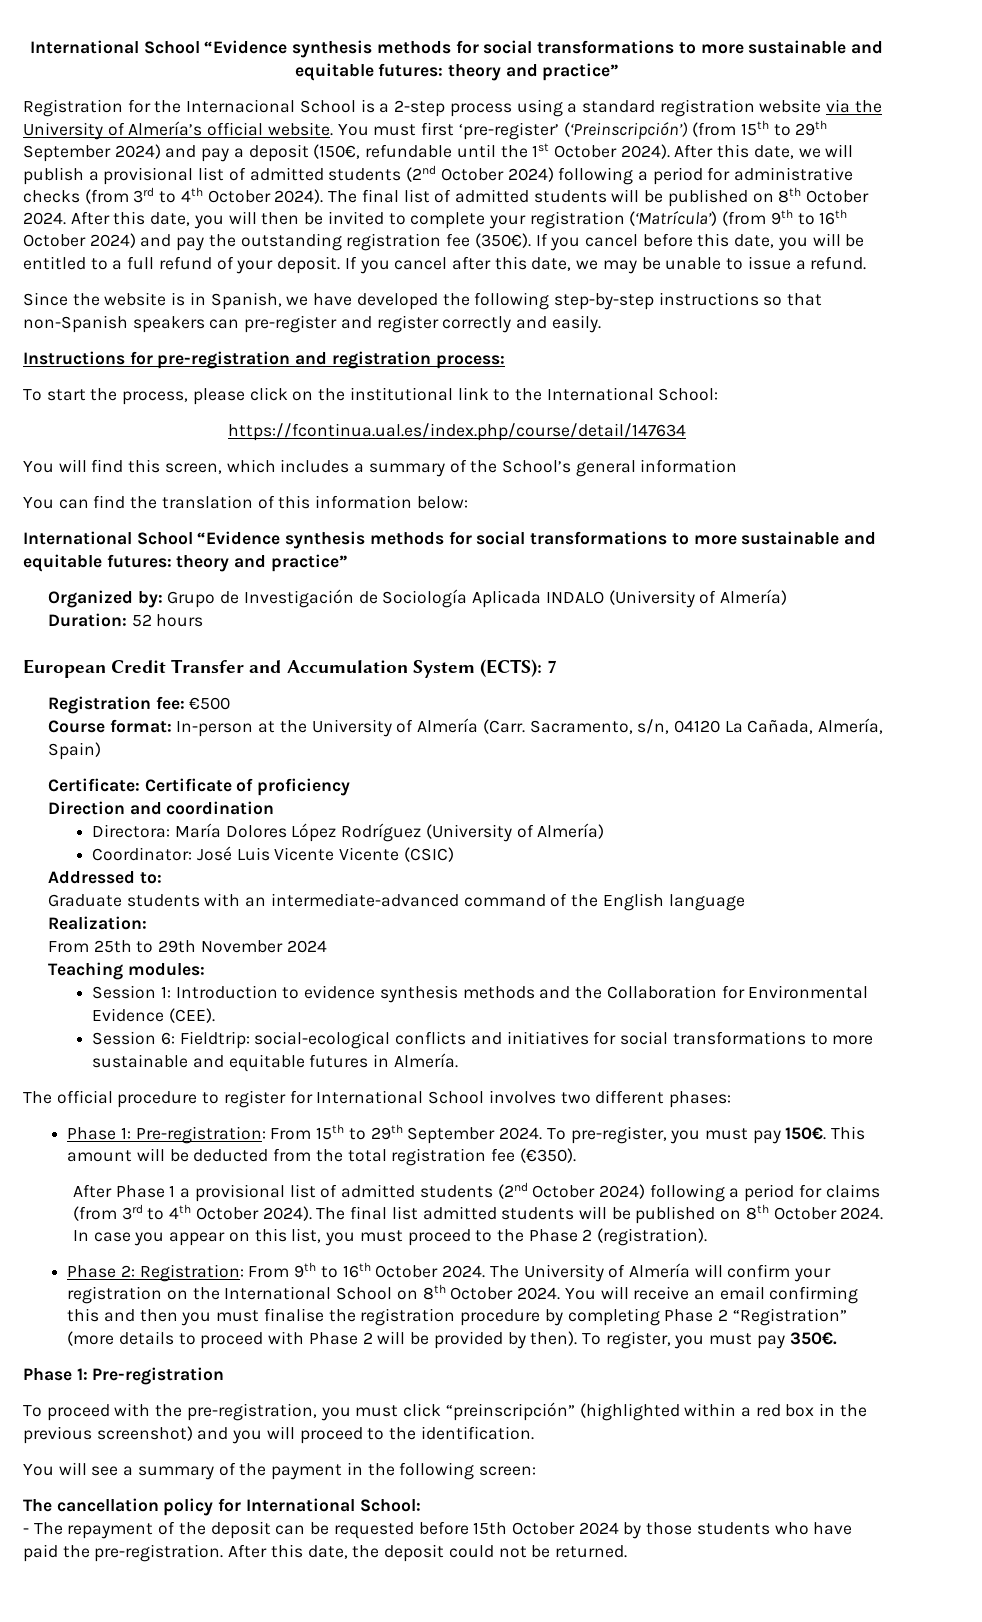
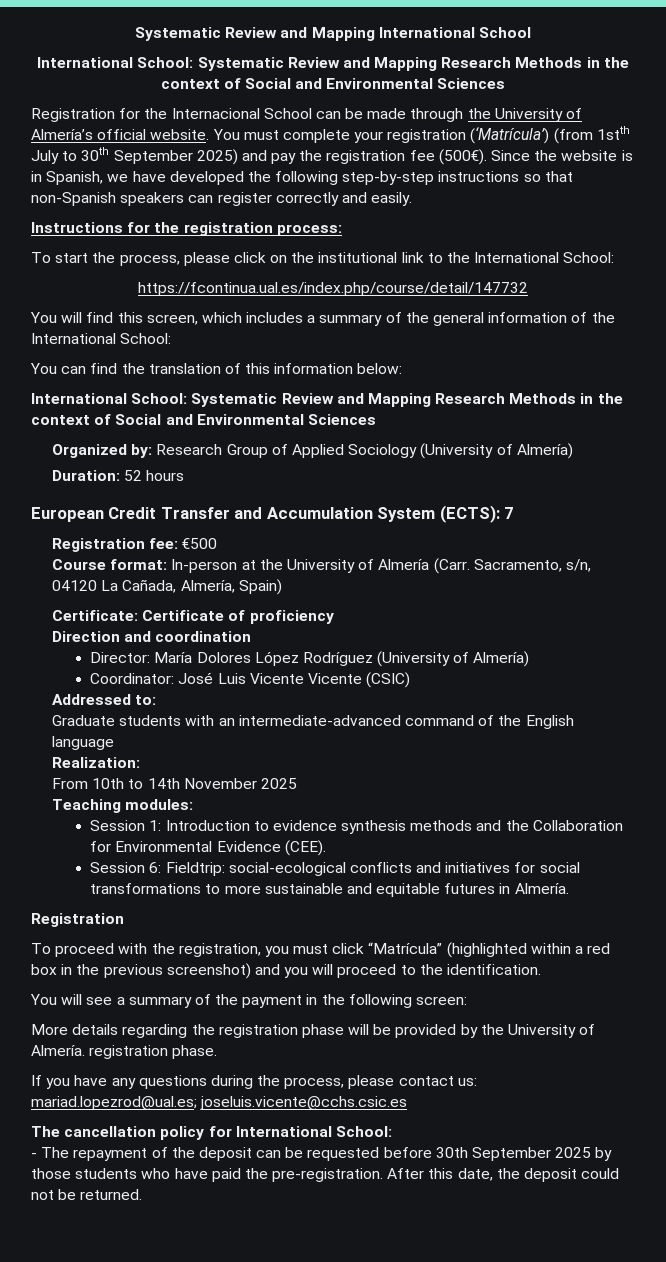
[30,40,883,58] [294,63,619,81] International School “Evidence synthesis methods for social transformations to more sustainable and equitable futures: theory and practice” -> [135,27,531,41] [37,57,629,71] [160,78,506,89] Systematic Review and Mapping International School // International School: Systematic Review and Mapping Research Methods in the context of Social and Environmental Sciences
[360,99,851,117] is a 2-step process using a standard registration website via -> [315,108,464,122] can be made through
[421,120,828,140] [23,143,854,162] [23,165,854,185] [23,187,870,207] [23,211,406,229] first ‘pre-register’ (‘Preinscripción’) (from 15th to 29th September 2024) and pay a deposit (150€, refundable until the 1st October 2024). After this date, we will publish a provisional list of admitted students (2nd October 2024) following a period for administrative checks (from 3rd to 4th October 2024). The final list of admitted students will be published on 8th October 2024. After this date, you will then be invited to -> (279, 135) none
[770,209,848,225] [23,233,136,248] 9th to 16th October 2024) -> [596,126,630,140] [31,147,238,165] 1stth July to 30th September 2025)
[240,233,865,251] [23,256,867,274] outstanding registration fee (350€). If you cancel before this date, you will be entitled to a full refund of your deposit. If you cancel after this date, we may be unable to issue a refund. // -> [326,149,487,165] registration fee (500€).
[244,315,372,333] pre-register and -> (214, 199) none
[157,351,328,369] pre-registration and -> [154,222,180,233] the
[227,423,686,441] https://fcontinua.ual.es/index.php/course/detail/147634 -> [138,282,528,296] https://fcontinua.ual.es/index.php/course/detail/147732
[501,460,571,473] School’s -> (429, 317) none
(738, 466) none -> [571,312,615,323] [31,333,172,344] of the International School:
[136,531,876,549] [23,554,347,572] [48,589,604,608] School “Evidence synthesis methods for social transformations to more sustainable and equitable futures: theory and practice” // Organized by: Grupo de Investigación de Sociología Aplicada INDALO -> [131,393,623,407] [31,414,376,425] [52,444,418,458] School: Systematic Review and Mapping Research Methods in the context of Social and Environmental Sciences // Organized by: Research Group of Applied Sociology
[92,824,171,838] Directora: -> [90,652,151,663] Director:
[93,940,327,953] 25th to 29th November 2024 -> [92,778,297,789] 10th to 14th November 2025
[23,1090,731,1108] [67,1124,866,1144] [67,1148,576,1166] [73,1182,880,1202] [73,1204,884,1224] [73,1228,708,1246] [67,1262,832,1282] [67,1284,859,1304] [67,1308,847,1326] [67,1331,837,1349] [23,1367,225,1385] The official procedure to register for International School involves two different phases: // Phase 1: Pre-registration: From 15th to 29th September 2024. To pre-register, you must pay 150€. This amount will be deducted from the total registration fee (€350). // After Phase 1 a provisional list of admitted students (2nd October 2024) following a period for claims (from 3rd to 4th October 2024). The final list admitted students will be published on 8th October 2024. In case you appear on this list, you must proceed to the Phase 2 (registration). // Phase 2: Registration: From 9th to 16th October 2024. The University of Almería will confirm your registration on the International School on 8th October 2024. You will receive an email confirming this and then you must finalise the registration procedure by completing Phase 2 “Registration” (more details to proceed with Phase 2 will be provided by then). To register, you must pay 350€. // Phase 1: Pre-registration -> [31,913,124,927] Registration
[186,1403,317,1421] pre-registration, -> [178,943,261,957] registration,
[445,1402,575,1421] “preinscripción” -> [368,942,443,954] “Matrícula”
(536, 1471) none -> [31,1024,596,1038] [31,1045,218,1059] [31,1075,477,1089] [31,1096,408,1110] // More details regarding the registration phase will be provided by the University of Almería. registration phase. // If you have any questions during the process, please contact us: mariad.lopezrod@ual.es; joseluis.vicente@cchs.csic.es
[473,1522,619,1535] 15th October 2024 -> [435,1147,592,1161] 30th September 2025

